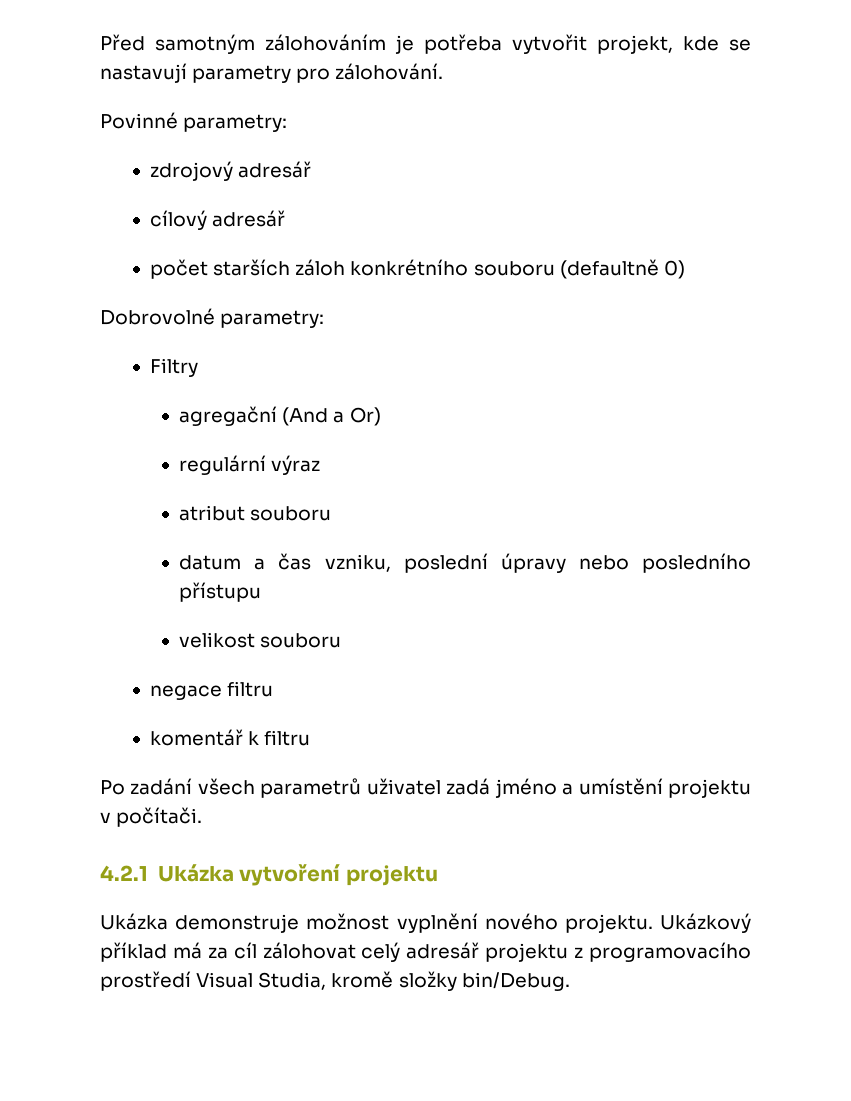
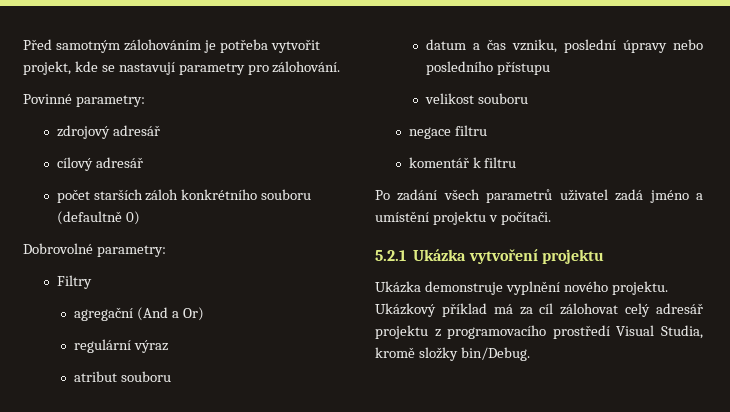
[100,865,148,881] 4.2.1 -> [375,250,406,261] 5.2.1
[306,913,390,930] možnost -> (503, 288) none

